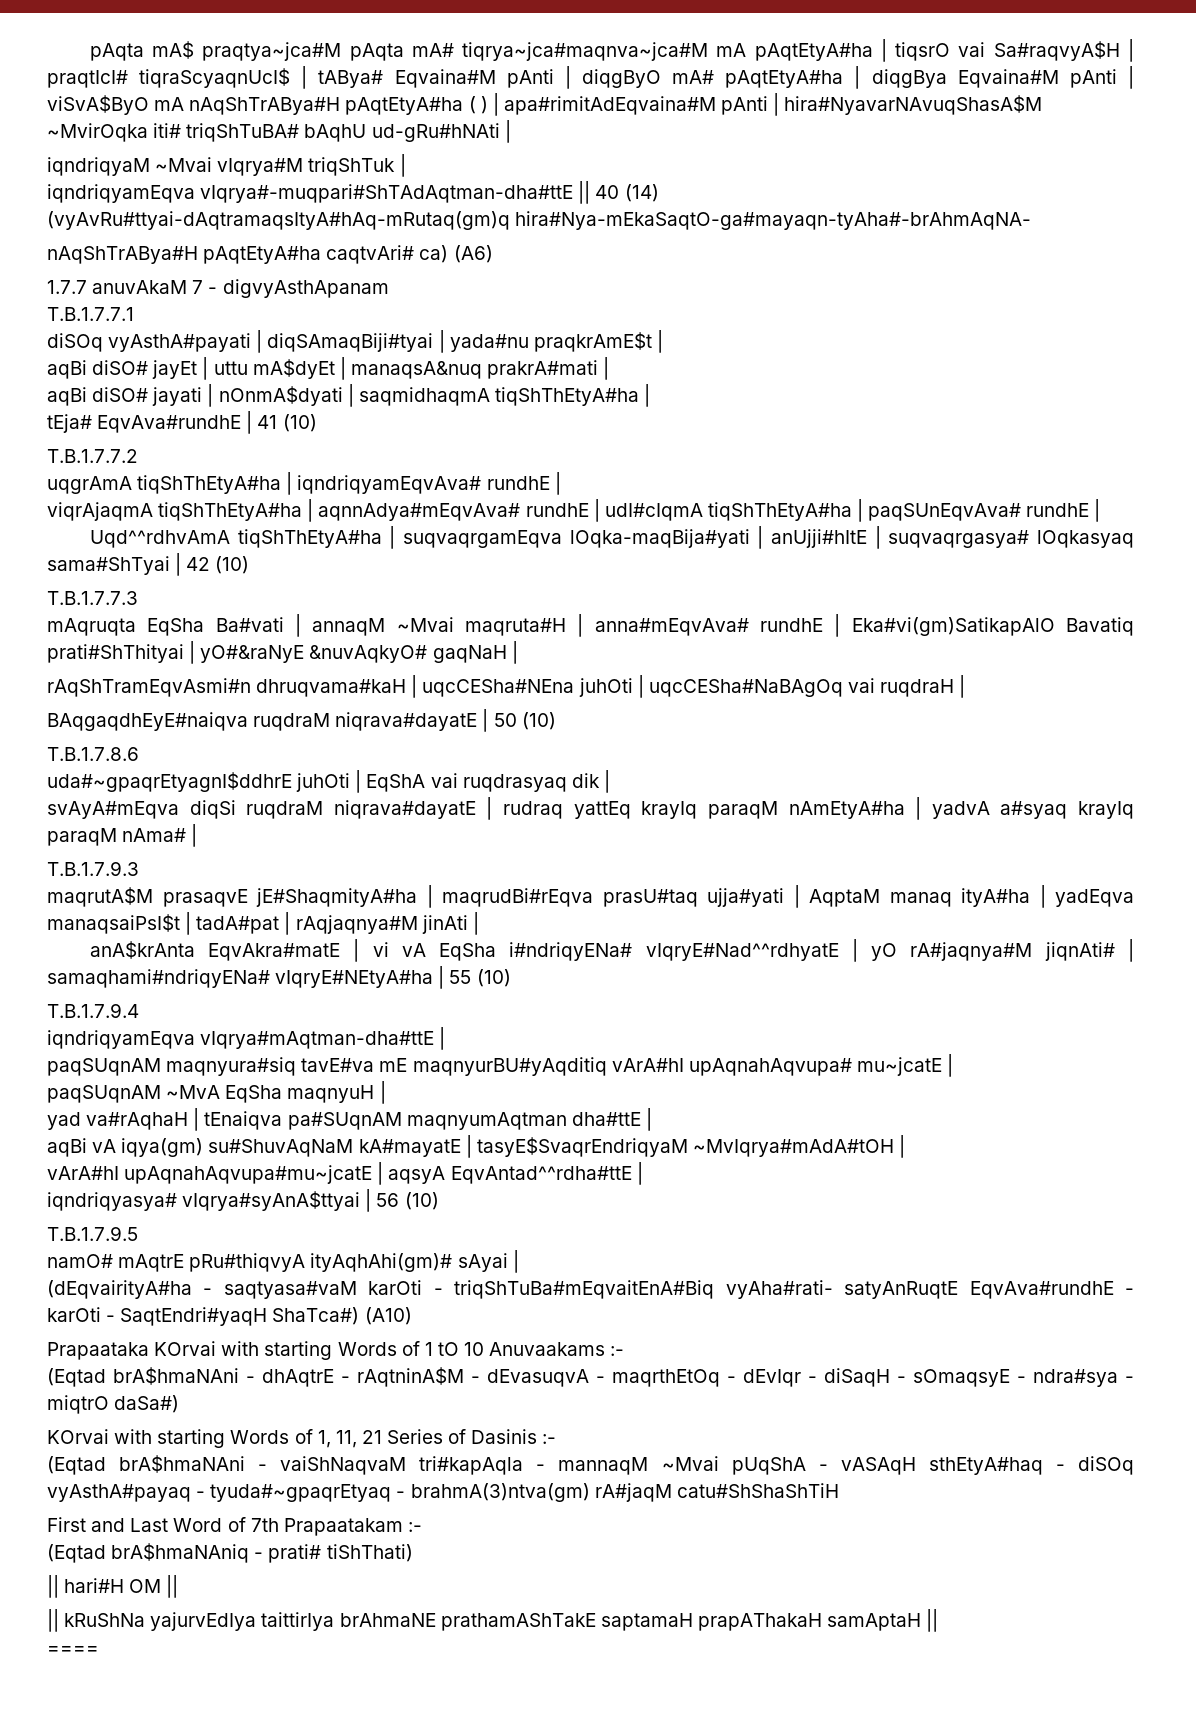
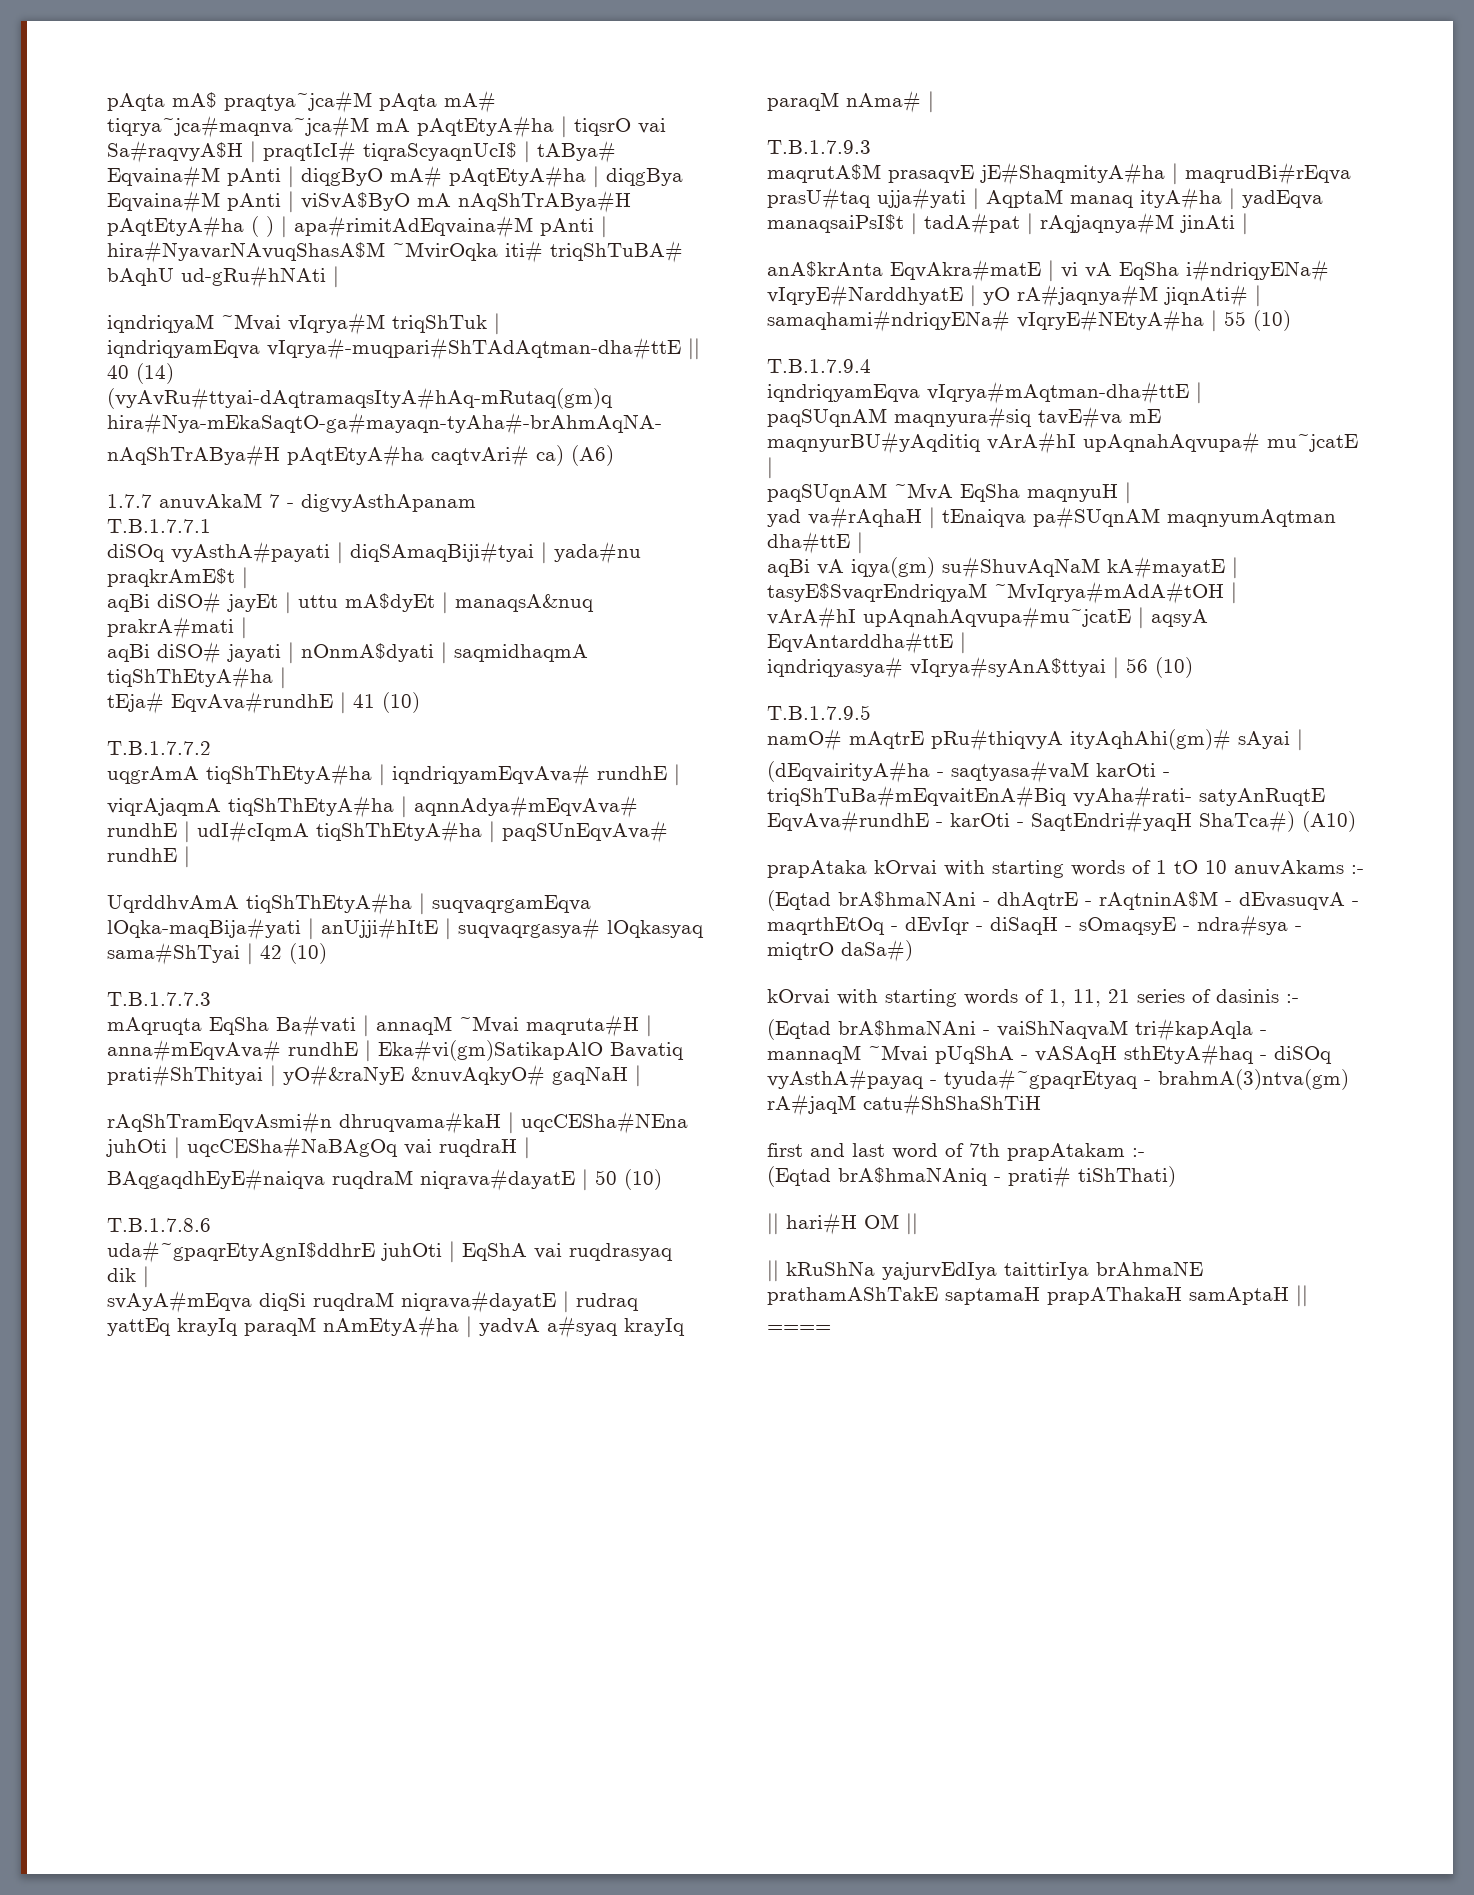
[89,530,230,548] Uqd^^rdhvAmA -> [107,895,239,913] UqrddhvAmA
[47,772,292,792] uda#~gpaqrEtyagnI$ddhrE -> [107,1240,375,1263] uda#~gpaqrEtyAgnI$ddhrE
[645,943,839,961] vIqryE#Nad^^rdhyatE -> [767,284,963,307] vIqryE#NarddhyatE
[450,1166,632,1184] EqvAntad^^rdha#ttE -> [767,631,953,654] EqvAntarddha#ttE
[47,1341,397,1360] Prapaataka KOrvai with starting Words -> [767,860,1125,878] prapAtaka kOrvai with starting words
[489,1342,606,1356] Anuvaakams -> [1234,860,1344,876] anuvAkams
[47,1429,290,1448] KOrvai with starting Words -> [767,989,1018,1007] kOrvai with starting words
[387,1429,538,1444] Series of Dasinis -> [1137,989,1279,1003] series of dasinis
[47,1517,223,1532] First and Last Word -> [767,1143,938,1159] first and last word
[283,1518,403,1536] Prapaatakam -> [1007,1143,1125,1161] prapAtakam

